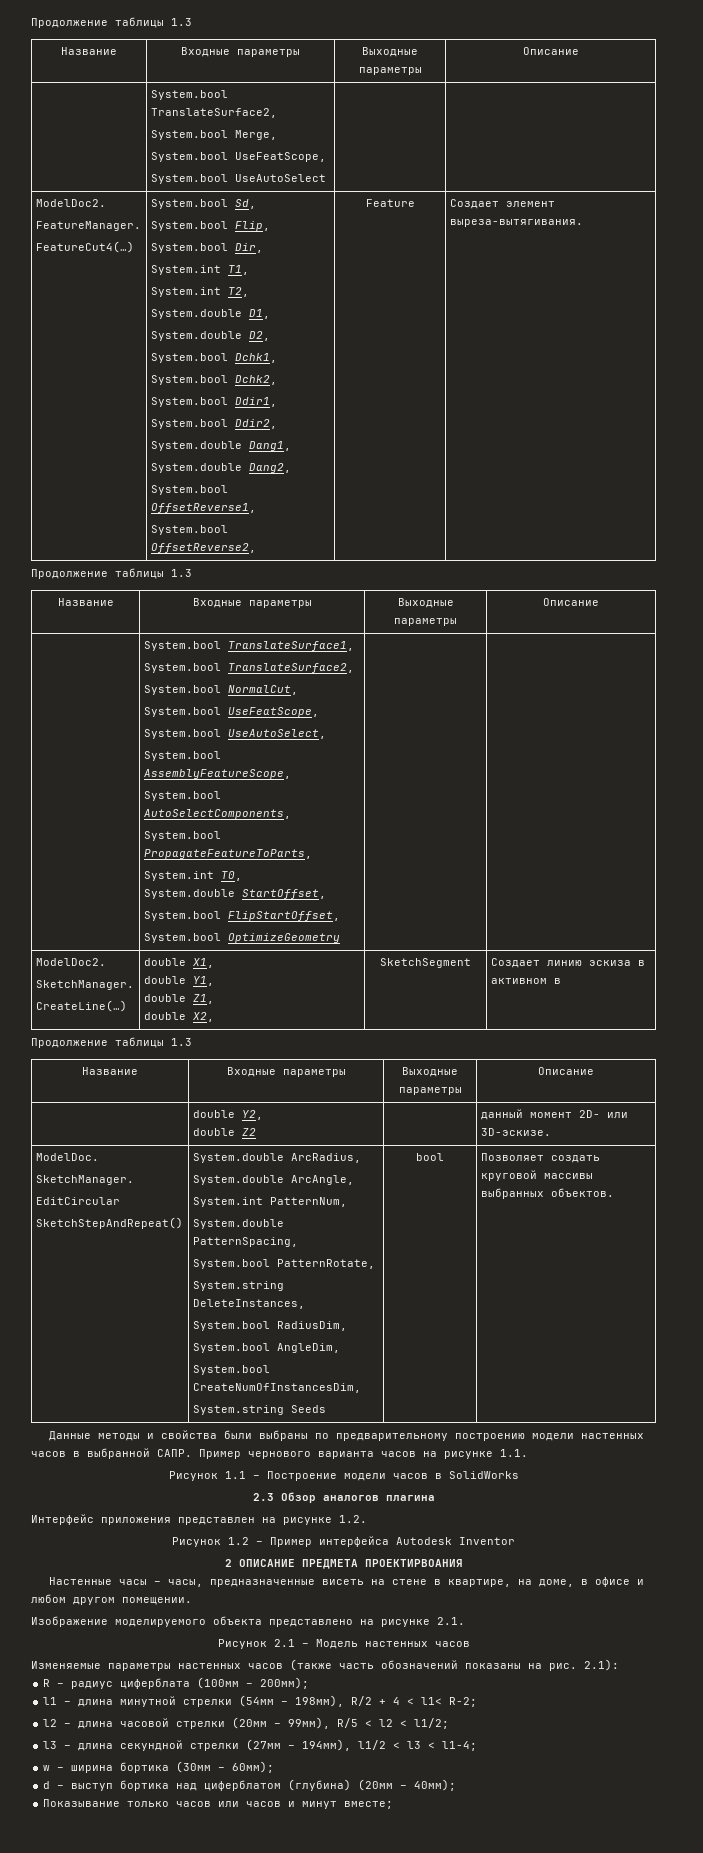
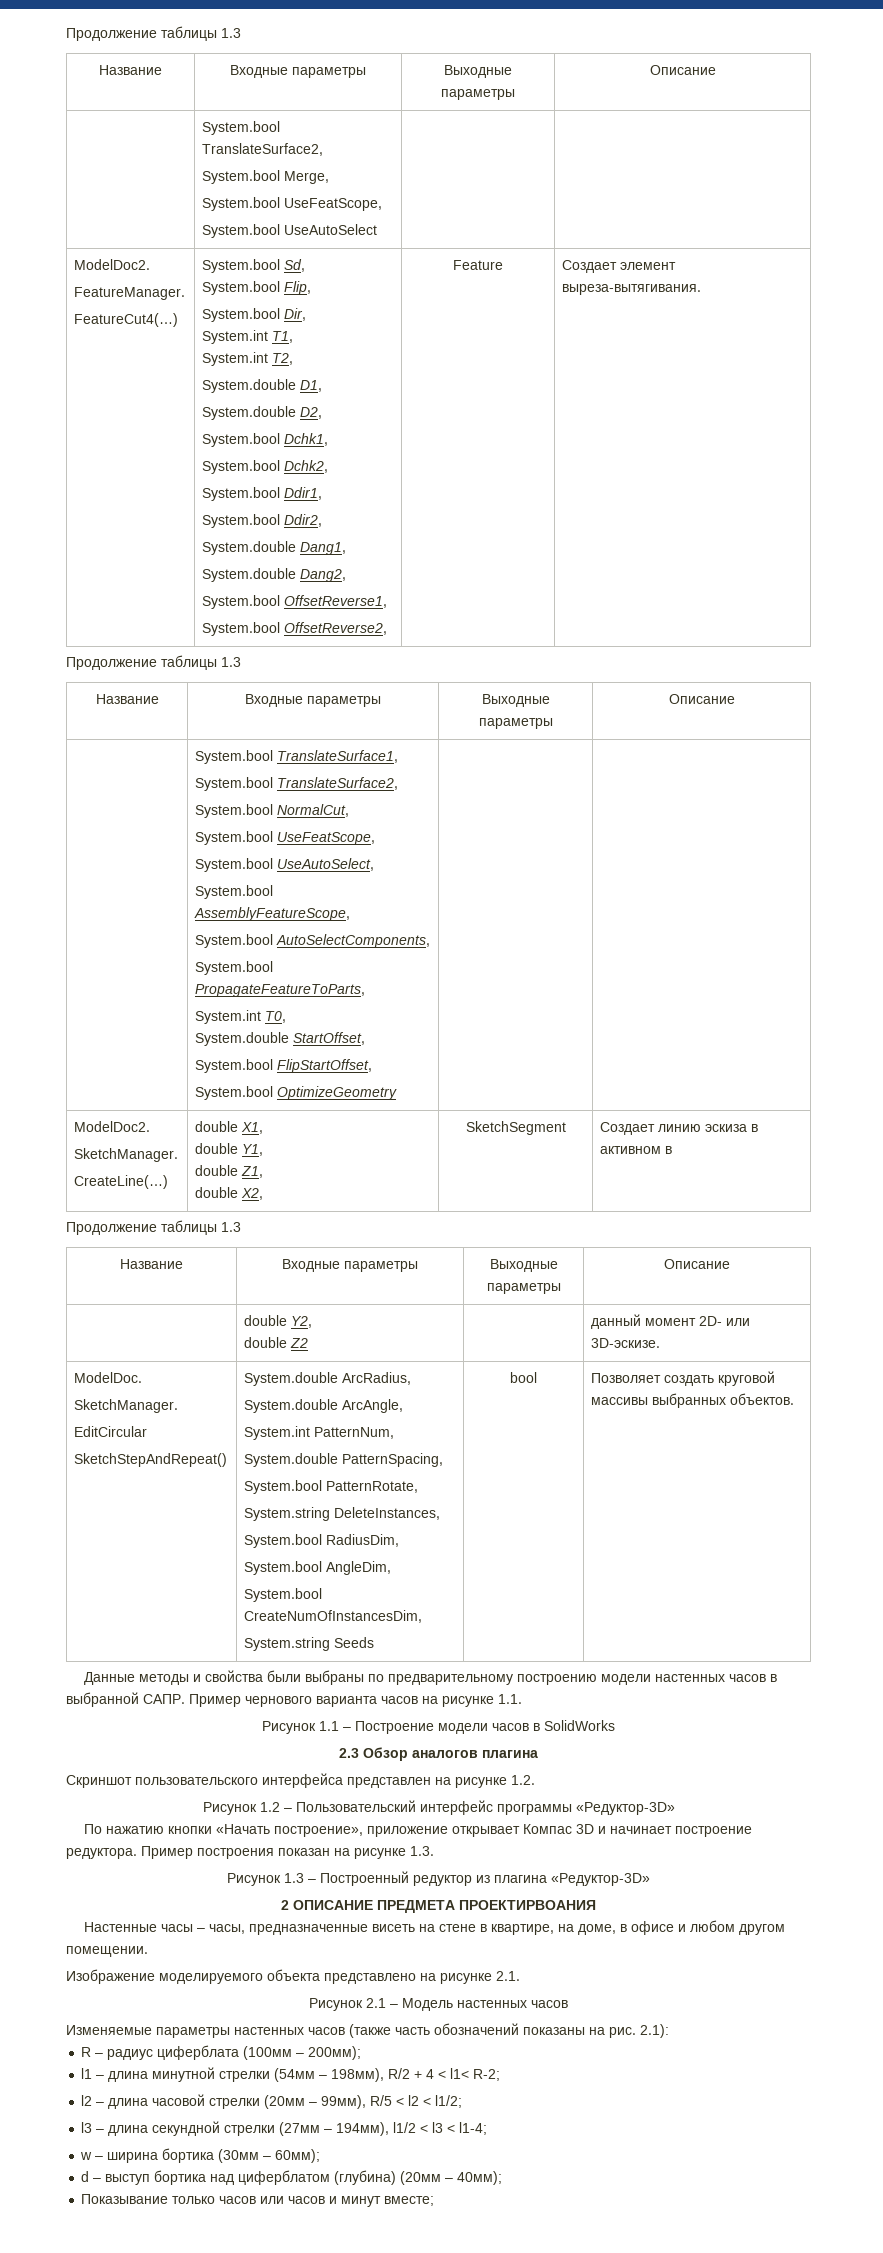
[31,1514,171,1525] Интерфейс приложения -> [66,1773,343,1788] Скриншот пользовательского интерфейса
[270,1536,515,1547] Пример интерфейса Autodesk Inventor -> [295,1800,675,1815] [84,1824,753,1837] [66,1846,434,1859] [227,1871,650,1886] Пользовательский интерфейс программы «Редуктор-3D» // По нажатию кнопки «Начать построение», приложение открывает Компас 3D и начинает построение редуктора. Пример построения показан на рисунке 1.3. // Рисунок 1.3 – Построенный редуктор из плагина «Редуктор-3D»

